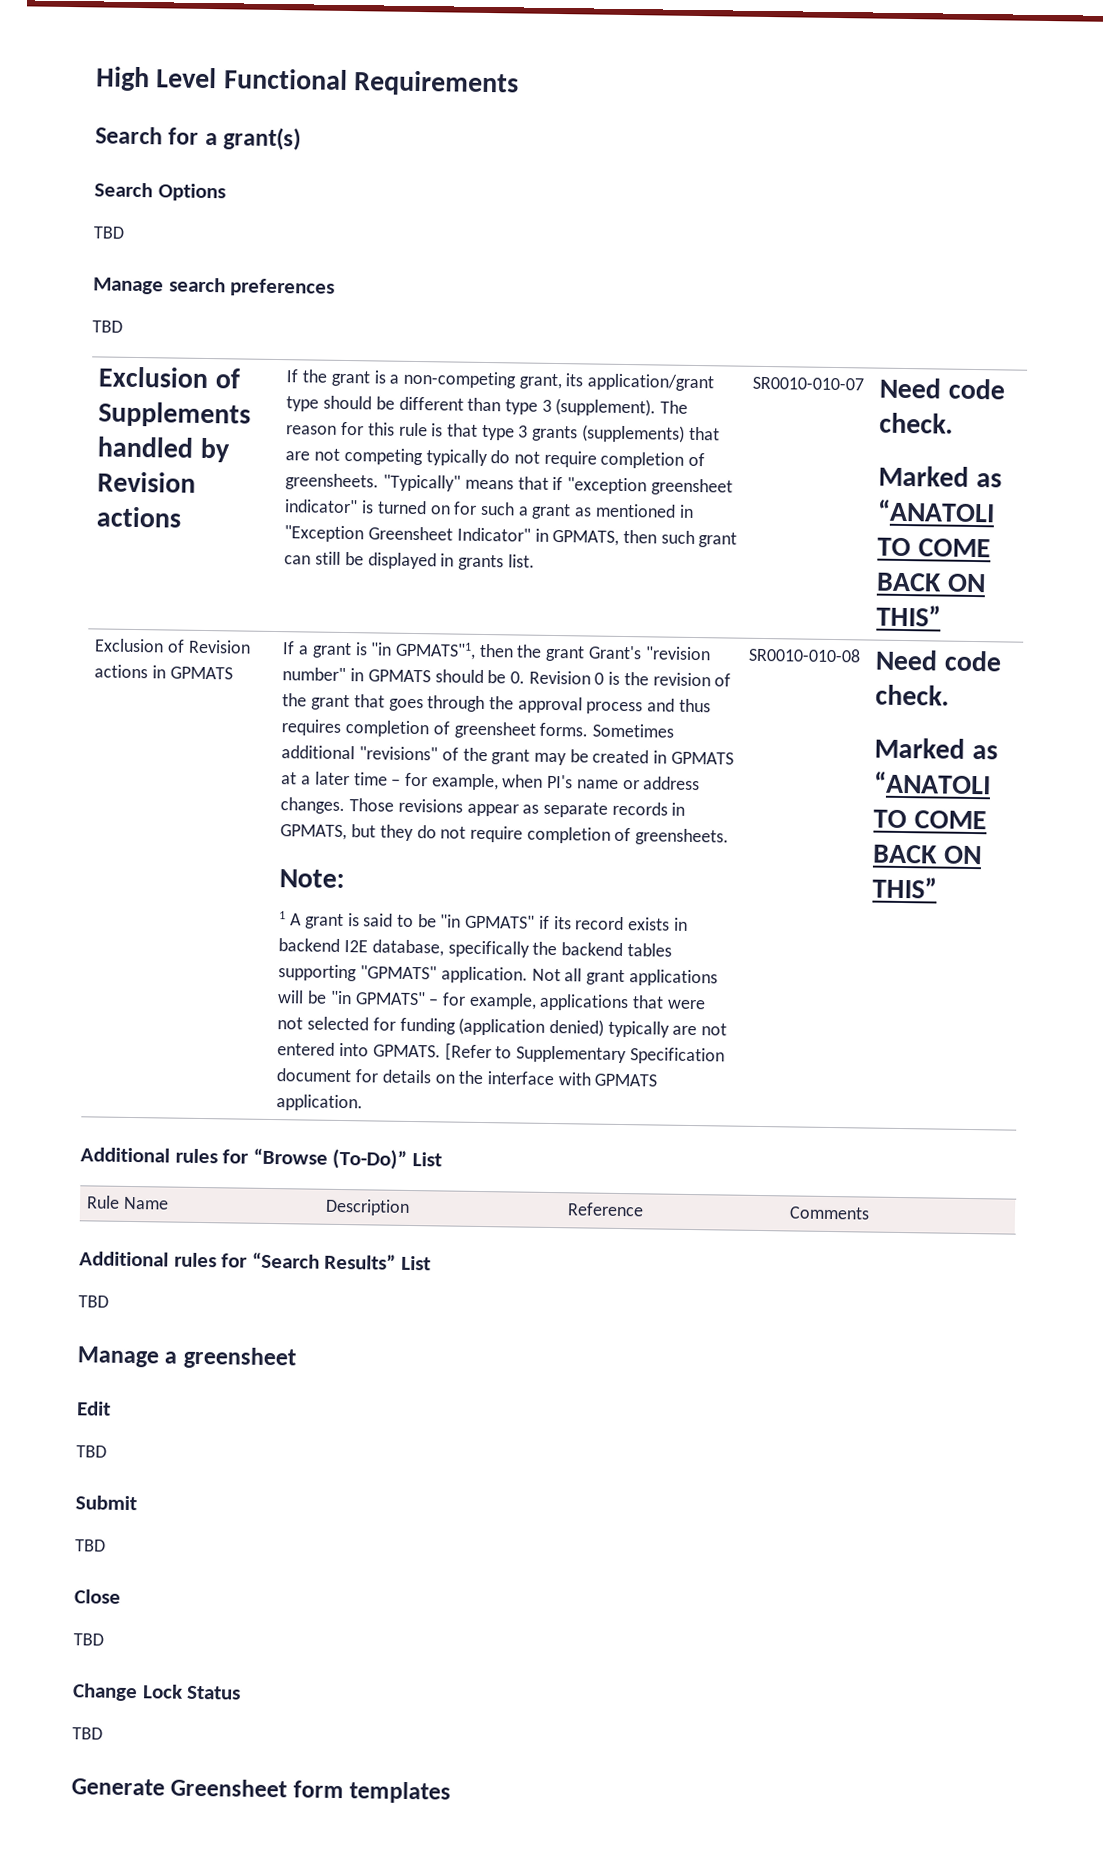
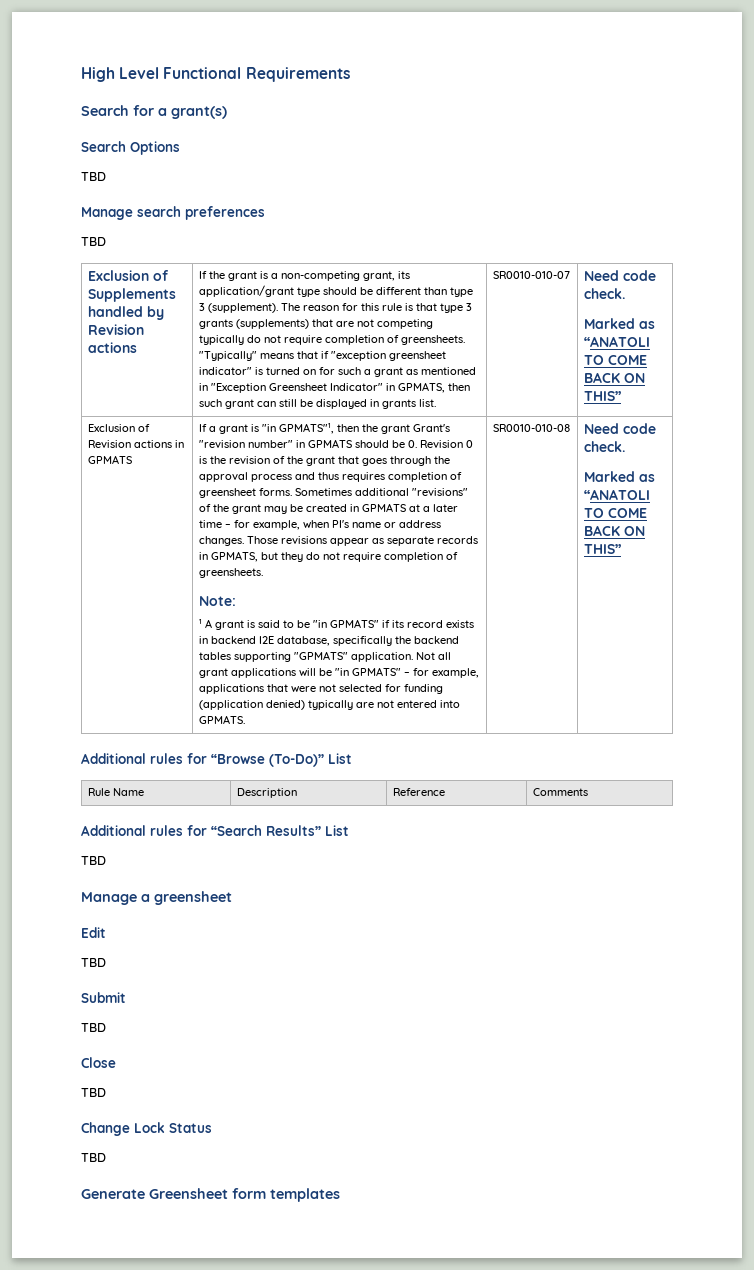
[444,1042,725,1065] [276,1068,658,1087] [276,1094,364,1112] [Refer to Supplementary Specification document for details on the interface with GPMATS application. -> (245, 719) none

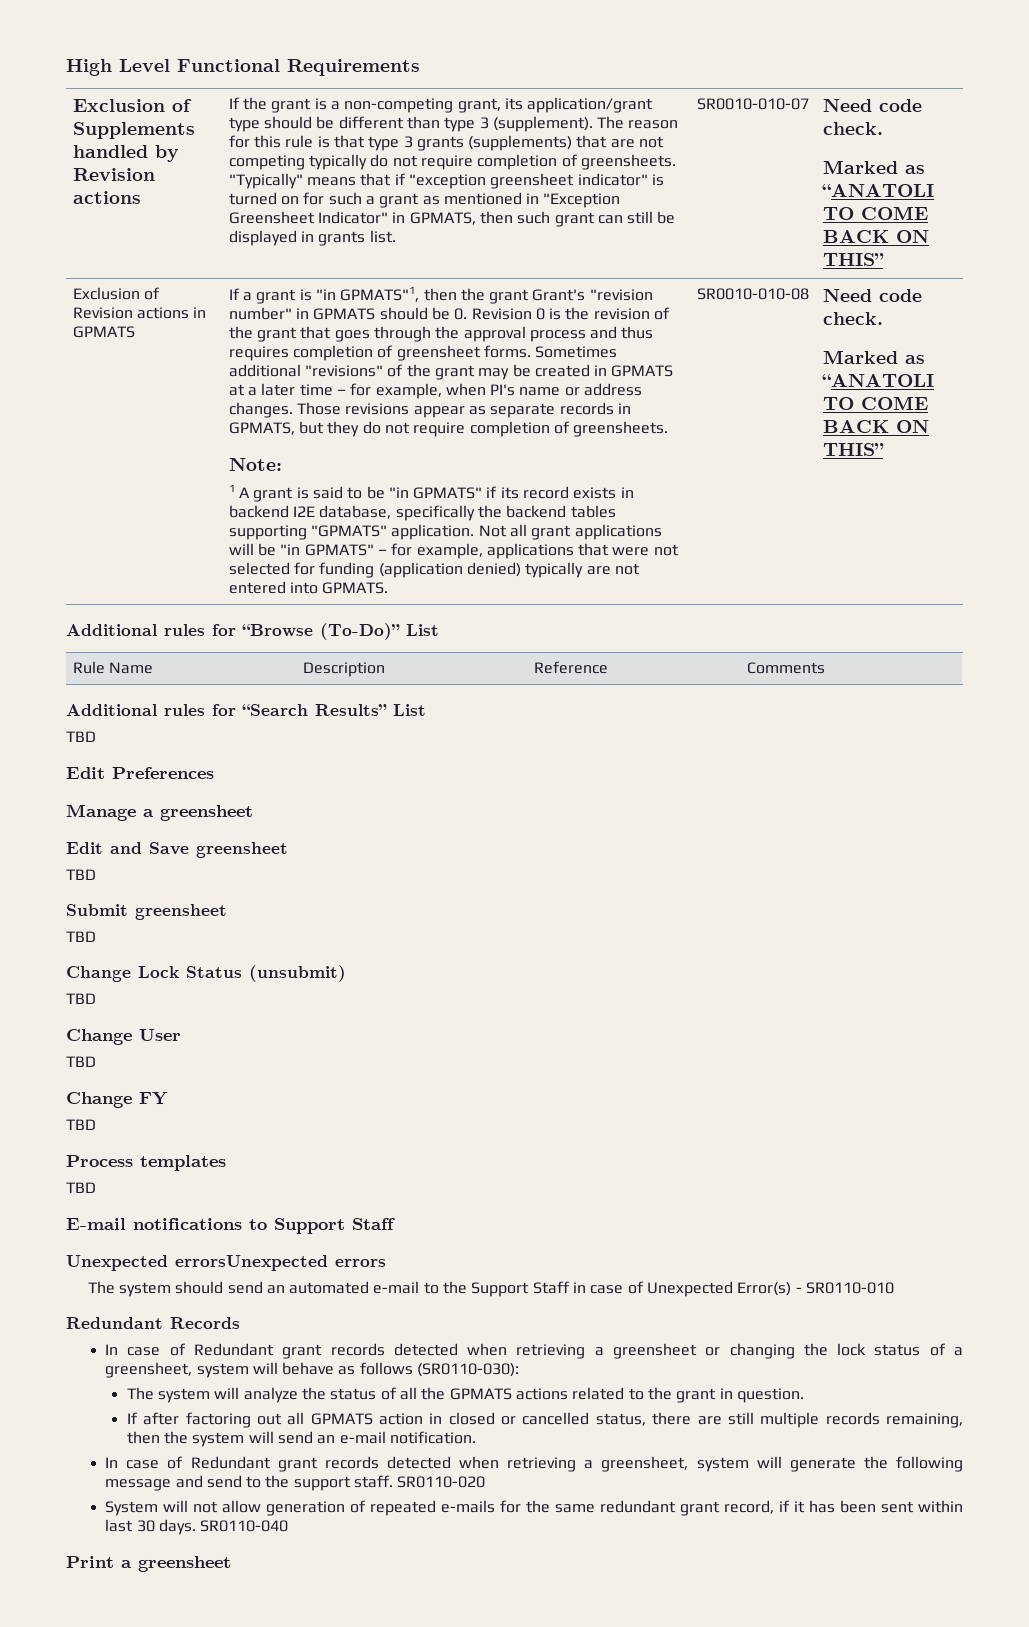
[81,105,227,119] [81,141,180,155] [81,172,106,181] [81,206,265,220] [81,237,106,246] // Search for a grant(s) // Search Options // TBD // Manage search preferences // TBD -> (420, 67) none
(106, 860) none -> [66,767,214,779] // Edit Preferences
(106, 932) none -> [110,842,288,858] and Save greensheet
[81,1023,106,1032] [81,1057,116,1068] // TBD // Close -> [135,904,227,920] greensheet
[81,1153,106,1162] [81,1188,340,1202] // TBD // Generate Greensheet form templates -> [249,965,346,982] [66,993,96,1004] [66,1029,181,1045] [66,1056,96,1067] [66,1092,168,1108] [66,1119,96,1130] [66,1155,226,1171] [66,1182,96,1193] [66,1218,395,1234] [66,1255,386,1271] [87,1281,894,1297] [66,1317,240,1329] [105,1343,964,1359] [105,1362,520,1378] [126,1387,804,1403] [126,1412,963,1428] [126,1431,477,1447] [105,1456,964,1472] [105,1475,486,1491] [105,1500,964,1516] [105,1519,289,1535] [66,1556,231,1572] (unsubmit) // TBD // Change User // TBD // Change FY // TBD // Process templates // TBD // E-mail notifications to Support Staff // Unexpected errorsUnexpected errors // The system should send an automated e-mail to the Support Staff in case of Unexpected Error(s) - SR0110-010 // Redundant Records // In case of Redundant grant records detected when retrieving a greensheet or changing the lock status of a greensheet, system will behave as follows (SR0110-030): // The system will analyze the status of all the GPMATS actions related to the grant in question. // If after factoring out all GPMATS action in closed or cancelled status, there are still multiple records remaining, then the system will send an e-mail notification. // In case of Redundant grant records detected when retrieving a greensheet, system will generate the following message and send to the support staff. SR0110-020 // System will not allow generation of repeated e-mails for the same redundant grant record, if it has been sent within last 30 days. SR0110-040 // Print a greensheet

